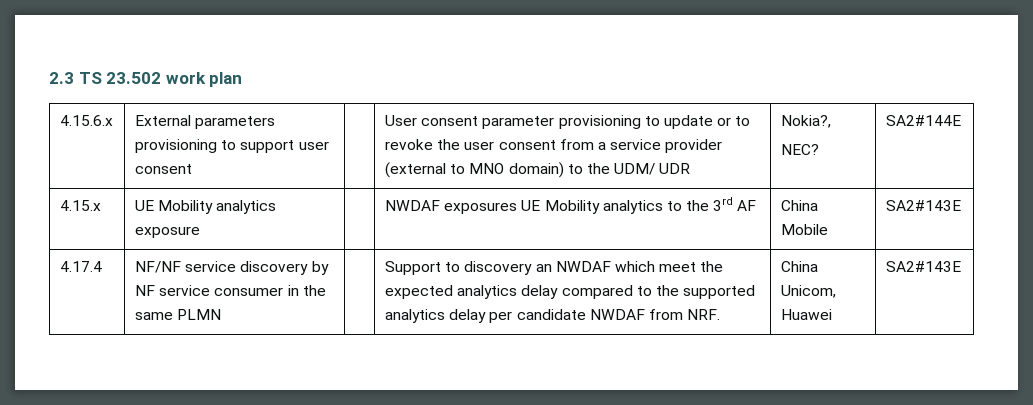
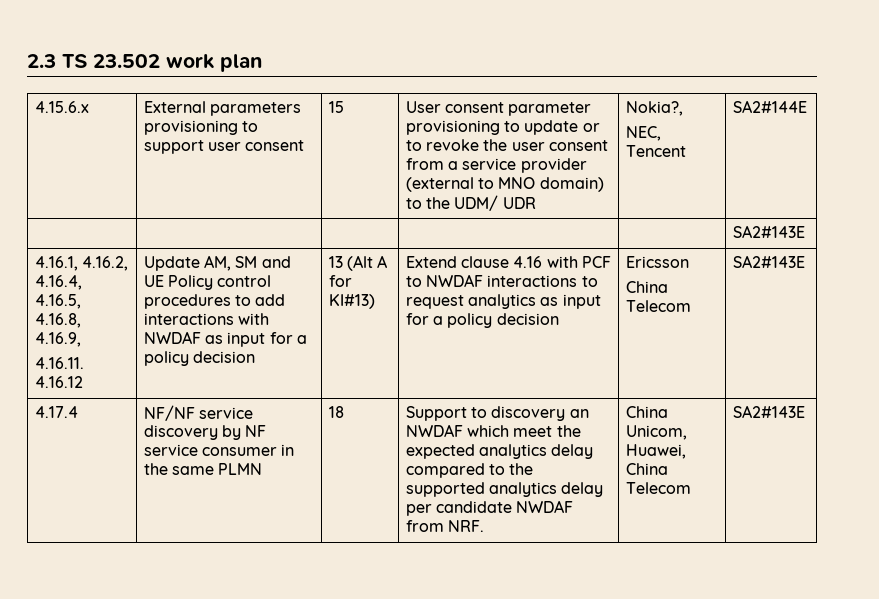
(192, 169) none -> [328,101,344,113] 15
[780,144,819,155] NEC? -> [625,126,661,141] [625,145,686,157] NEC, Tencent
[59,200,101,211] [134,200,277,214] [134,226,200,238] [384,197,757,214] [780,200,818,211] [780,224,828,235] 4.15.x | UE Mobility analytics exposure | | NWDAF exposures UE Mobility analytics to the 3rd AF | China Mobile -> [732,225,805,238] [34,256,128,271] [34,275,82,290] [34,294,81,309] [34,313,81,328] [34,332,81,347] [34,357,84,369] [34,376,83,388] [143,255,291,271] [143,275,272,290] [143,294,286,309] [143,313,269,325] [143,331,307,347] [143,351,255,366] [328,255,388,271] [328,275,352,287] [328,294,375,309] [405,256,611,268] [405,274,598,287] [405,294,601,309] [405,313,559,328] [625,256,689,268] [625,281,668,293] [625,300,691,312] | | | | | SA2#143E // 4.16.1, 4.16.2, 4.16.4, 4.16.5, 4.16.8, 4.16.9, // 4.16.11. 4.16.12 | Update AM, SM and UE Policy control procedures to add interactions with NWDAF as input for a policy decision | 13 (Alt A for KI#13) | Extend clause 4.16 with PCF to NWDAF interactions to request analytics as input for a policy decision | Ericsson // China Telecom
(222, 314) none -> [328,406,344,418] 18
[780,309,832,320] Huawei -> [625,444,686,459] [625,463,668,475] [625,482,691,494] Huawei, China Telecom

